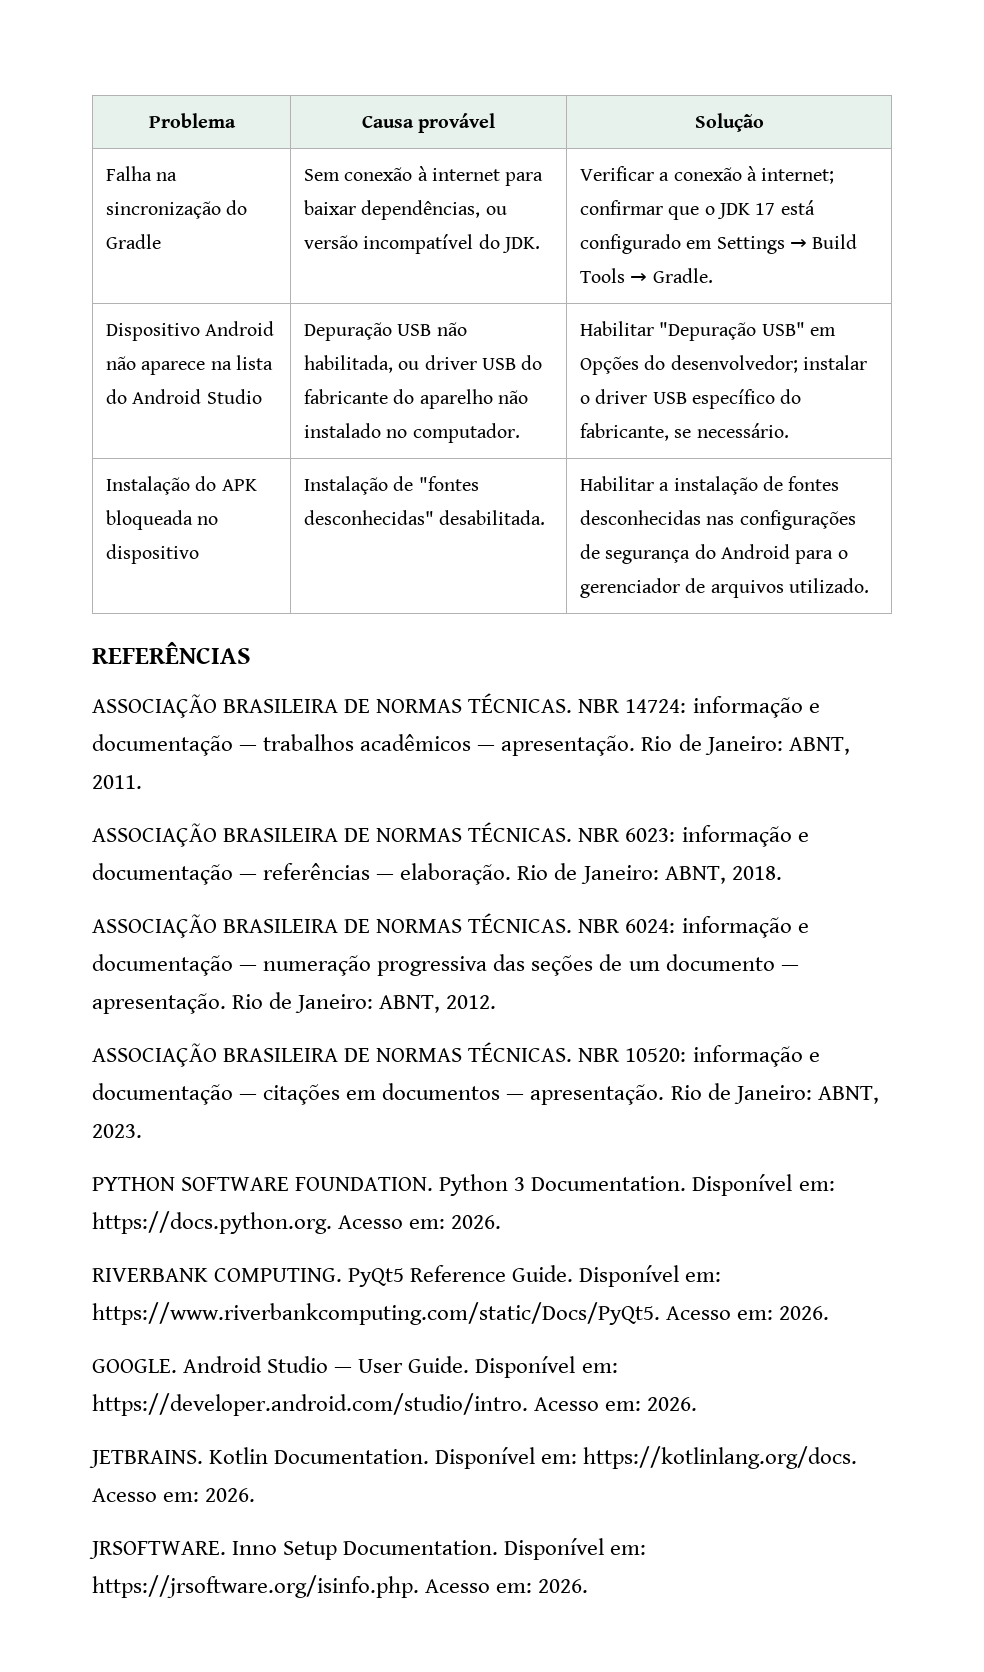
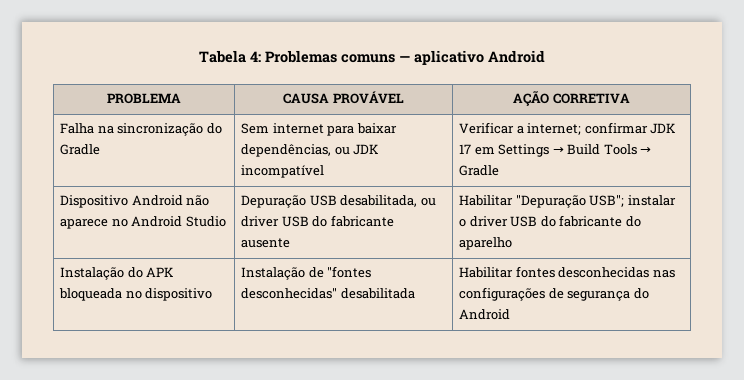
[148,113,236,128] [361,113,496,133] [694,113,764,132] Problema | Causa provável | Solução -> [199,50,545,65] [107,93,181,104] [283,91,404,104] [513,91,630,106] Tabela 4: Problemas comuns — aplicativo Android // PROBLEMA | CAUSA PROVÁVEL | AÇÃO CORRETIVA
[344,166,428,181] conexão à -> (270, 128) none
[303,235,358,249] versão -> [353,144,380,155] JDK
[478,234,541,253] do JDK. -> (325, 171) none
[673,166,835,184] [579,200,815,220] [579,234,681,254] conexão à internet; confirmar que o JDK 17 está configurado -> [527,122,677,135] [459,144,472,154] internet; confirmar JDK 17
[652,268,713,283] Gradle. -> [459,165,500,176] Gradle
[210,355,274,370] [105,389,127,404] na lista do -> [111,219,128,227] no
[436,322,467,336] [303,355,393,373] não habilitada, -> [340,195,418,207] desabilitada,
[393,389,529,409] [303,423,520,443] [579,321,837,341] [579,355,868,375] [579,389,802,409] [579,423,789,441] do aparelho não instalado no computador. | Habilitar "Depuração USB" em Opções do desenvolvedor; instalar o driver USB específico do fabricante, se necessário. -> [241,238,291,248] [459,195,676,208] [459,215,641,227] [459,237,513,250] ausente | Habilitar "Depuração USB"; instalar o driver USB do fabricante do aparelho
[439,510,546,525] [579,476,784,495] desabilitada. | Habilitar a instalação de -> [340,288,415,299] [459,267,514,278] desabilitada | Habilitar
[795,550,848,564] [579,578,870,598] [92,641,251,664] [92,693,820,718] [92,734,850,756] [92,775,142,789] [92,822,809,847] [92,863,782,885] [92,913,809,938] [92,954,799,976] [92,992,497,1014] [92,1042,820,1067] [92,1083,879,1105] [92,1124,142,1138] [92,1174,835,1196] [92,1211,502,1234] [92,1265,722,1287] [92,1302,830,1325] [92,1356,618,1378] [92,1393,698,1416] [89,1446,858,1469] [92,1488,256,1502] [89,1538,647,1560] [92,1575,589,1598] para o gerenciador de arquivos utilizado. // REFERÊNCIAS // ASSOCIAÇÃO BRASILEIRA DE NORMAS TÉCNICAS. NBR 14724: informação e documentação — trabalhos acadêmicos — apresentação. Rio de Janeiro: ABNT, 2011. // ASSOCIAÇÃO BRASILEIRA DE NORMAS TÉCNICAS. NBR 6023: informação e documentação — referências — elaboração. Rio de Janeiro: ABNT, 2018. // ASSOCIAÇÃO BRASILEIRA DE NORMAS TÉCNICAS. NBR 6024: informação e documentação — numeração progressiva das seções de um documento — apresentação. Rio de Janeiro: ABNT, 2012. // ASSOCIAÇÃO BRASILEIRA DE NORMAS TÉCNICAS. NBR 10520: informação e documentação — citações em documentos — apresentação. Rio de Janeiro: ABNT, 2023. // PYTHON SOFTWARE FOUNDATION. Python 3 Documentation. Disponível em: https://docs.python.org. Acesso em: 2026. // RIVERBANK COMPUTING. PyQt5 Reference Guide. Disponível em: https://www.riverbankcomputing.com/static/Docs/PyQt5. Acesso em: 2026. // GOOGLE. Android Studio — User Guide. Disponível em: https://developer.android.com/studio/intro. Acesso em: 2026. // JETBRAINS. Kotlin Documentation. Disponível em: https://kotlinlang.org/docs. Acesso em: 2026. // JRSOFTWARE. Inno Setup Documentation. Disponível em: https://jrsoftware.org/isinfo.php. Acesso em: 2026. -> (511, 314) none

